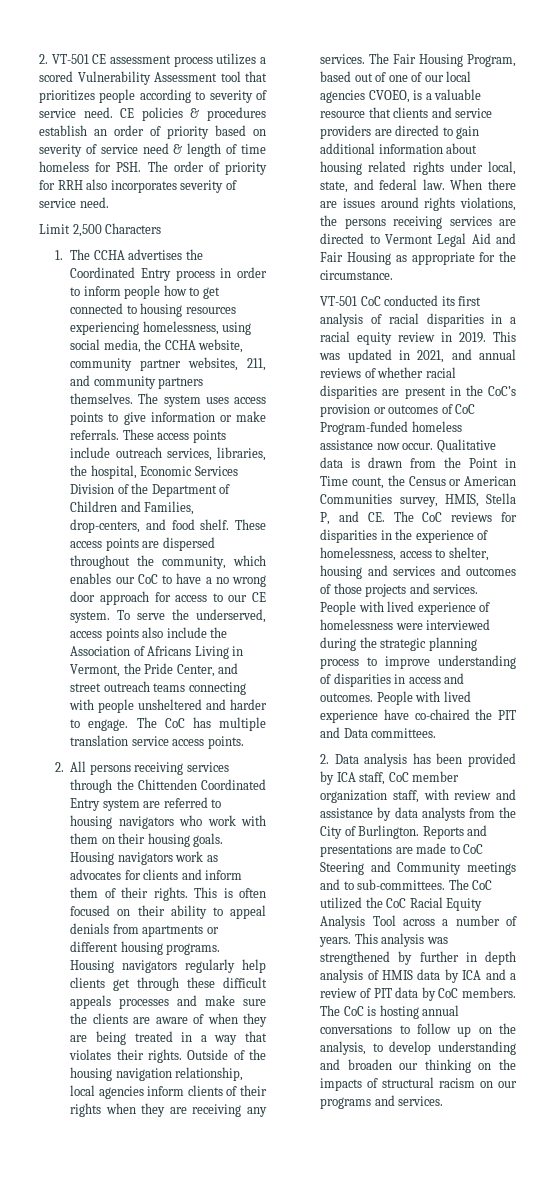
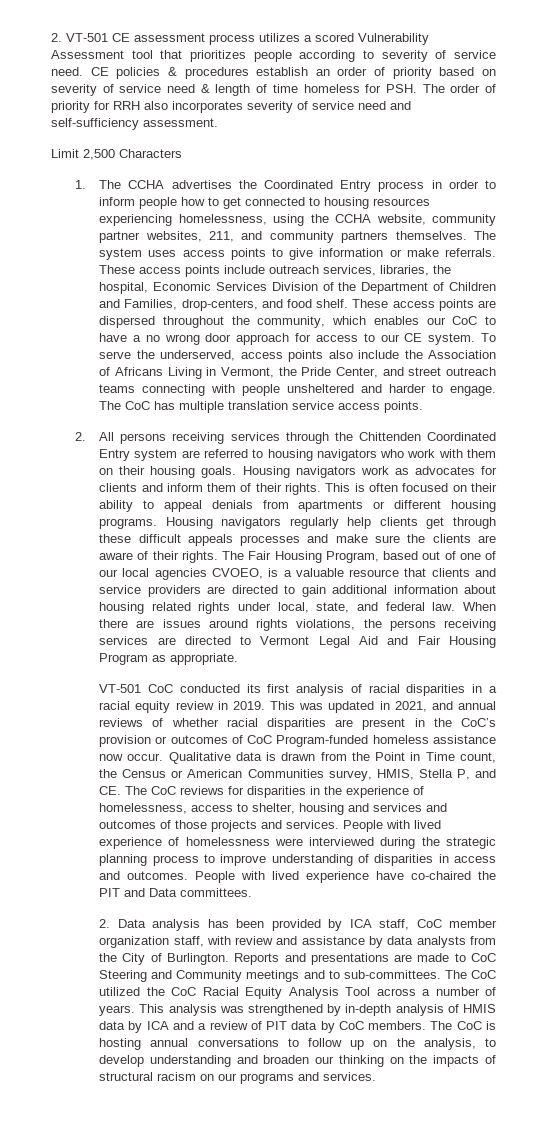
[79,197,109,208] need. -> [358,101,411,110] [51,118,218,130] need and self-sufficiency assessment.
[70,339,141,353] social media, -> (305, 220) none
[207,1013,267,1027] [70,1031,267,1045] [69,1049,266,1063] [70,1067,244,1081] [70,1085,267,1099] [70,1103,267,1117] [320,54,366,64] when they are being treated in a way that violates their rights. Outside of the housing navigation relationship, local agencies inform clients of their rights when they are receiving any services. -> [152,551,218,563] their rights.
[395,251,516,265] [320,270,394,280] as appropriate for the circumstance. -> [99,653,239,665] Program as appropriate.
[419,951,516,965] further in depth -> [345,1004,392,1016] in-depth

